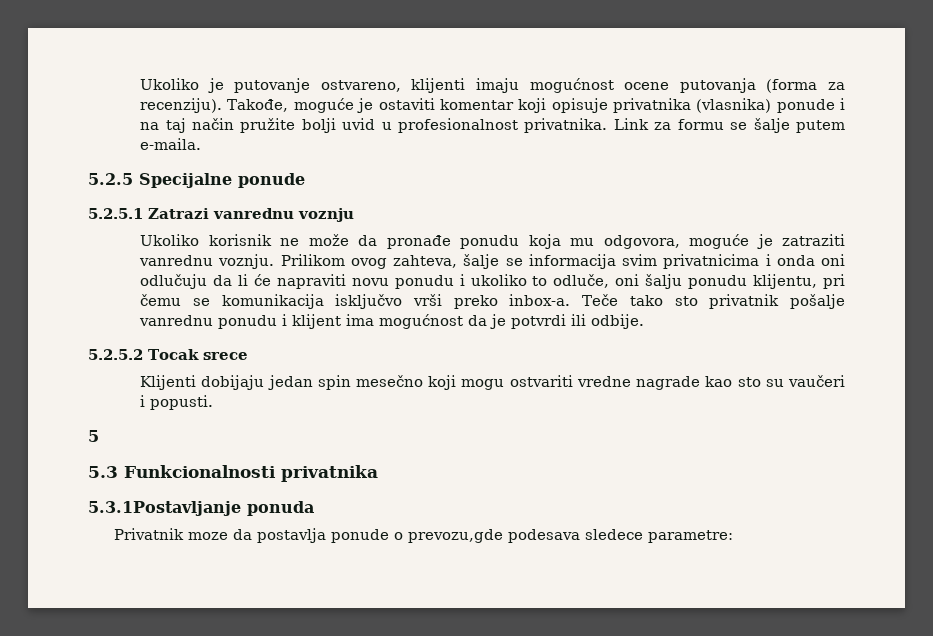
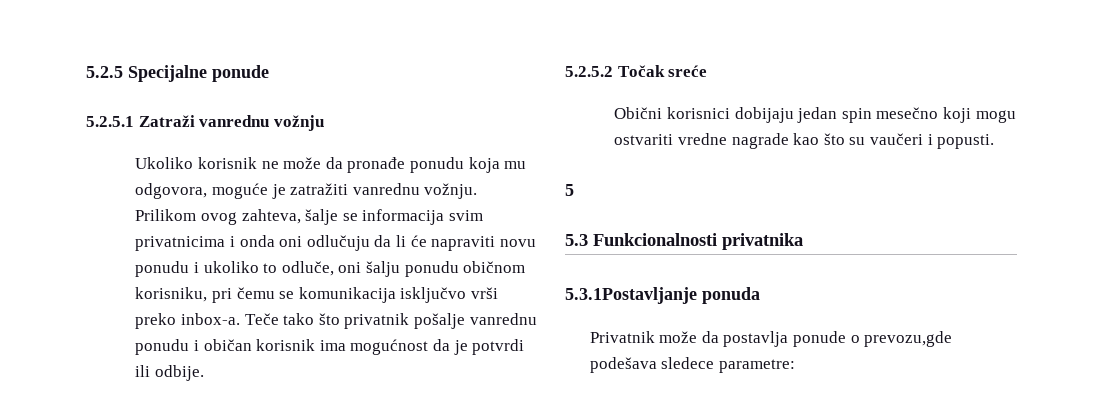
[140,78,846,93] [140,98,846,113] [140,118,846,133] [140,138,202,150] Ukoliko je putovanje ostvareno, klijenti imaju mogućnost ocene putovanja (forma za recenziju). Takođe, moguće je ostaviti komentar koji opisuje privatnika (vlasnika) ponude i na taj način pružite bolji uvid u profesionalnost privatnika. Link za formu se šalje putem e-maila. // -> (86, 72) none
[148,208,354,222] Zatrazi vanrednu voznju -> [138,115,324,131] Zatraži vanrednu vožnju
[782,234,846,246] [139,254,275,269] zatraziti vanrednu voznju. -> [290,183,478,199] zatražiti vanrednu vožnju.
[753,274,818,289] klijentu, -> [463,261,526,273] [135,287,208,302] običnom korisniku,
[674,296,698,306] sto -> [318,313,340,325] što
[292,314,342,329] klijent -> [203,339,316,351] običan korisnik
[148,349,248,360] [140,375,197,390] Tocak srece // Klijenti -> [617,65,708,77] [614,107,731,119] Točak sreće // Obični korisnici
[737,377,761,387] sto -> [823,133,845,145] što
[188,532,229,540] moze -> [659,331,698,343] može
[508,529,581,543] podesava -> [589,357,657,373] podešava

